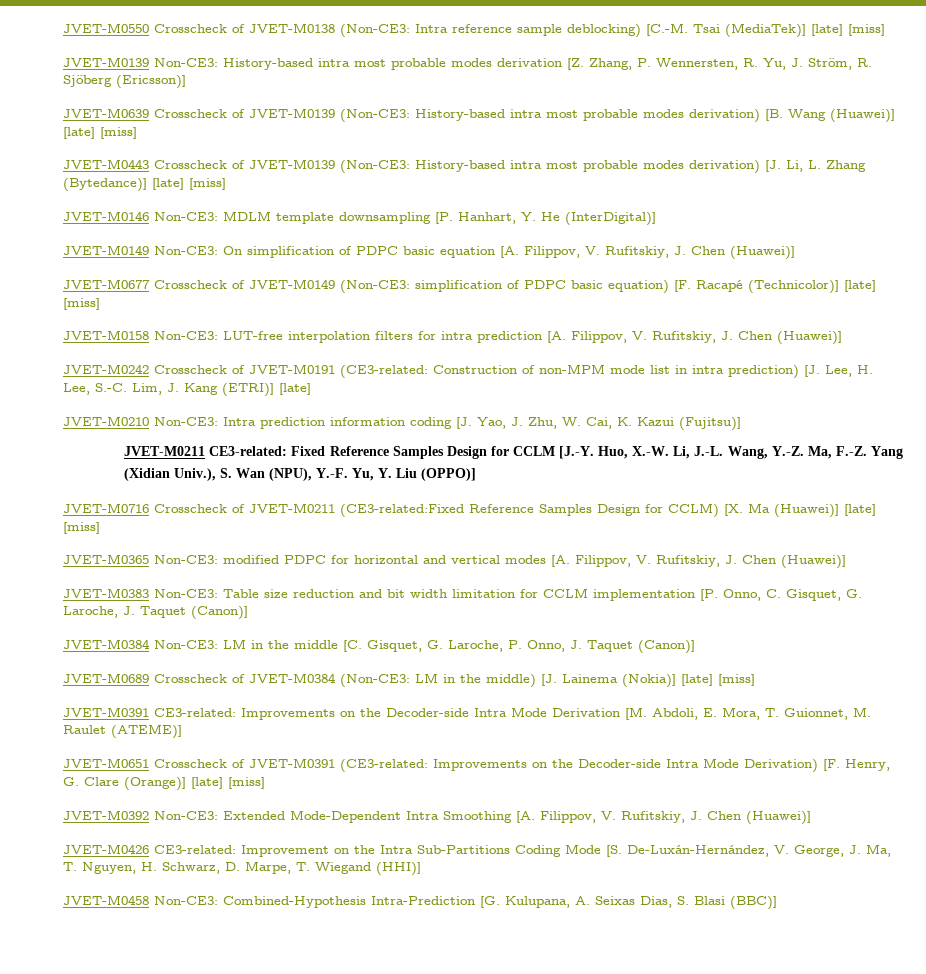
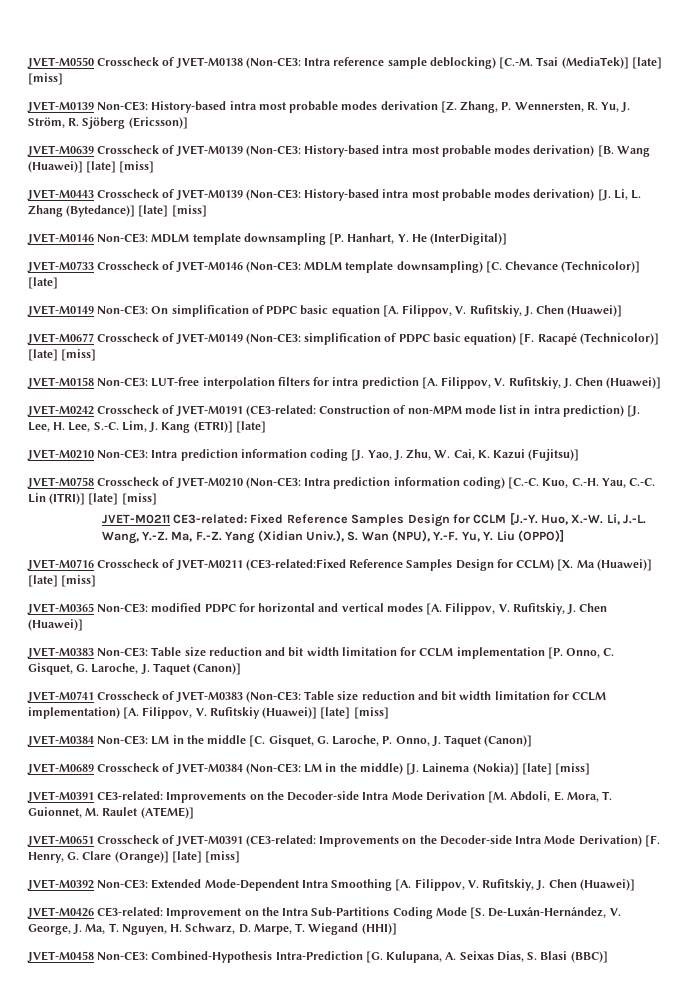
(656, 219) none -> [27,261,641,273] [28,277,58,289] // JVET-M0733 Crosscheck of JVET-M0146 (Non-CE3: MDLM template downsampling) [C. Chevance (Technicolor)] [late]
(741, 424) none -> [27,477,656,489] [28,493,157,505] // JVET-M0758 Crosscheck of JVET-M0210 (Non-CE3: Intra prediction information coding) [C.-C. Kuo, C.-H. Yau, C.-C. Lin (ITRI)] [late] [miss]
(248, 613) none -> [27,691,607,703] [28,707,389,719] // JVET-M0741 Crosscheck of JVET-M0383 (Non-CE3: Table size reduction and bit width limitation for CCLM implementation) [A. Filippov, V. Rufitskiy (Huawei)] [late] [miss]

